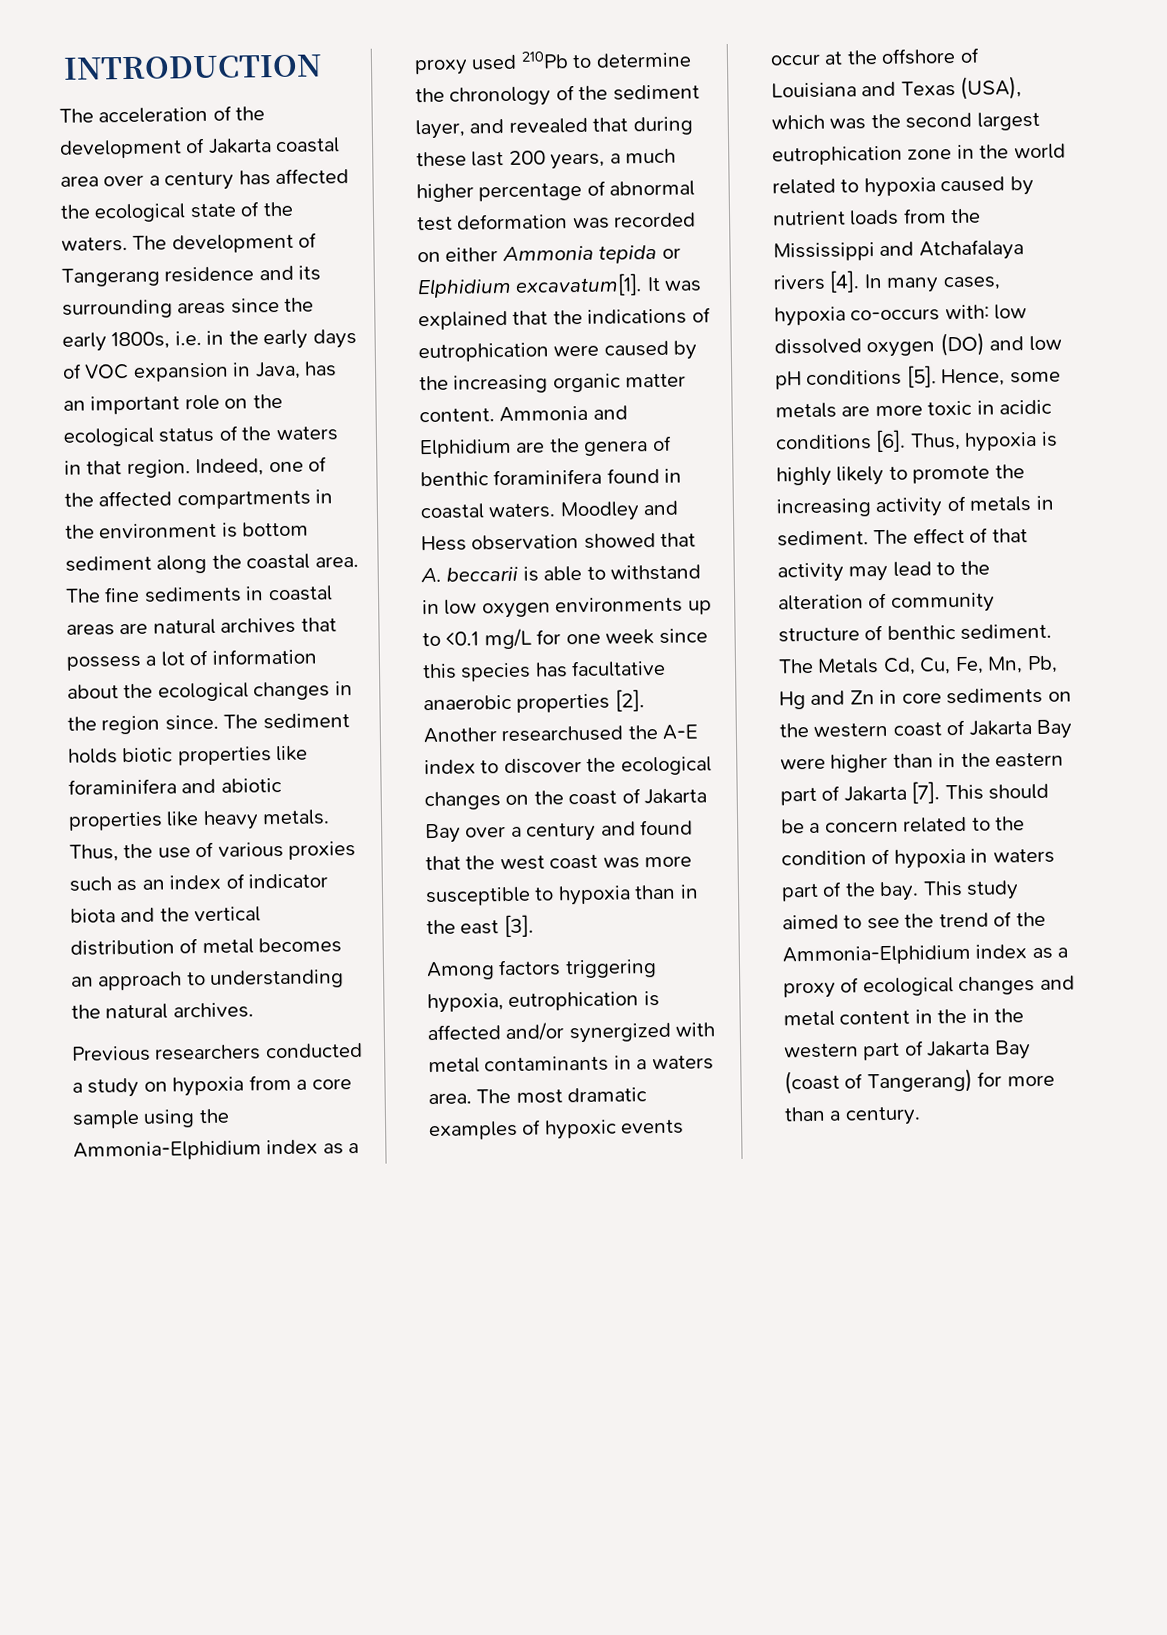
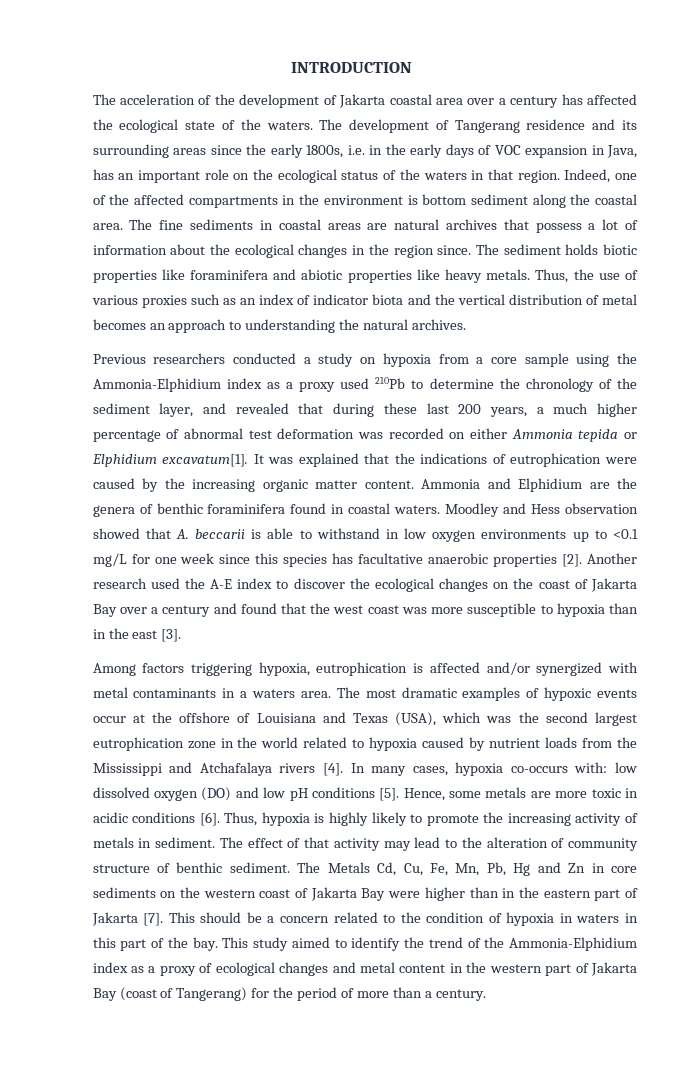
[501,725,624,743] researchused -> [92,578,180,589] research used
(1055, 856) none -> [624,913,638,923] [92,937,116,948] in this
[866,917,900,930] see -> [351,937,401,951] identify
[971,1008,1025,1023] in the -> (487, 967) none
(1003, 1079) none -> [273,987,355,1001] the period of

